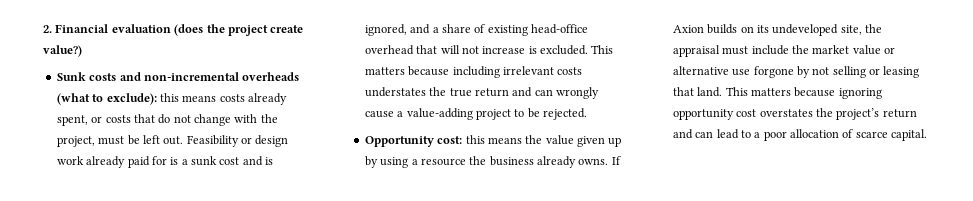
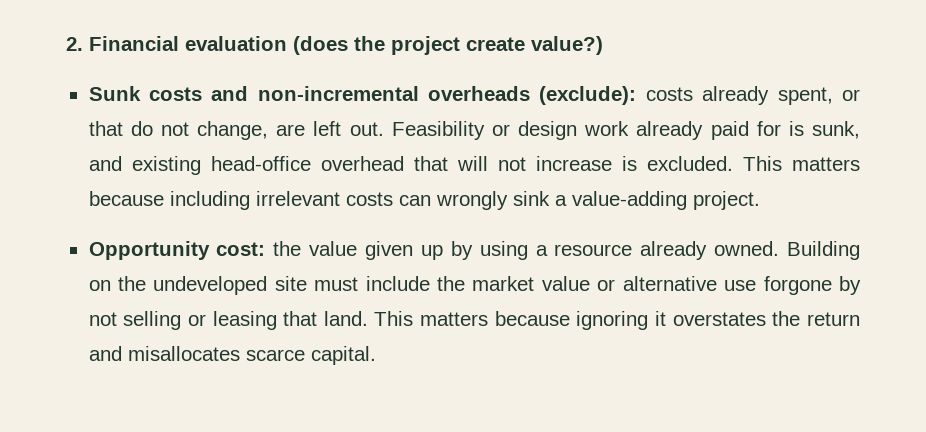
[56,93,217,105] (what to exclude): this means -> [539,86,637,105] (exclude):
[105,115,131,123] costs -> (860, 95) none
[194,114,278,126] [56,135,140,147] change with the project, must be -> [197,121,306,140] change, are
[181,156,274,166] [364,24,486,36] a sunk cost and is ignored, and a share of -> [811,121,860,139] [88,156,122,171] sunk, and
[364,87,533,97] understates the true return and -> (393, 199) none
[364,111,394,118] cause -> [512,191,550,206] sink
[475,108,587,120] project to be rejected. -> [692,191,760,210] project.
[465,135,522,144] this means -> (266, 249) none
[469,156,621,168] [672,24,882,36] [672,45,720,57] the business already owns. If Axion builds on its undeveloped site, the appraisal -> [640,241,861,260] [88,276,307,295] already owned. Building on the undeveloped site
[672,109,757,120] opportunity cost -> [655,311,667,326] it
[836,108,917,120] [672,129,854,141] project’s return and can lead to a poor allocation of -> [806,312,860,326] [88,346,240,361] return and misallocates

